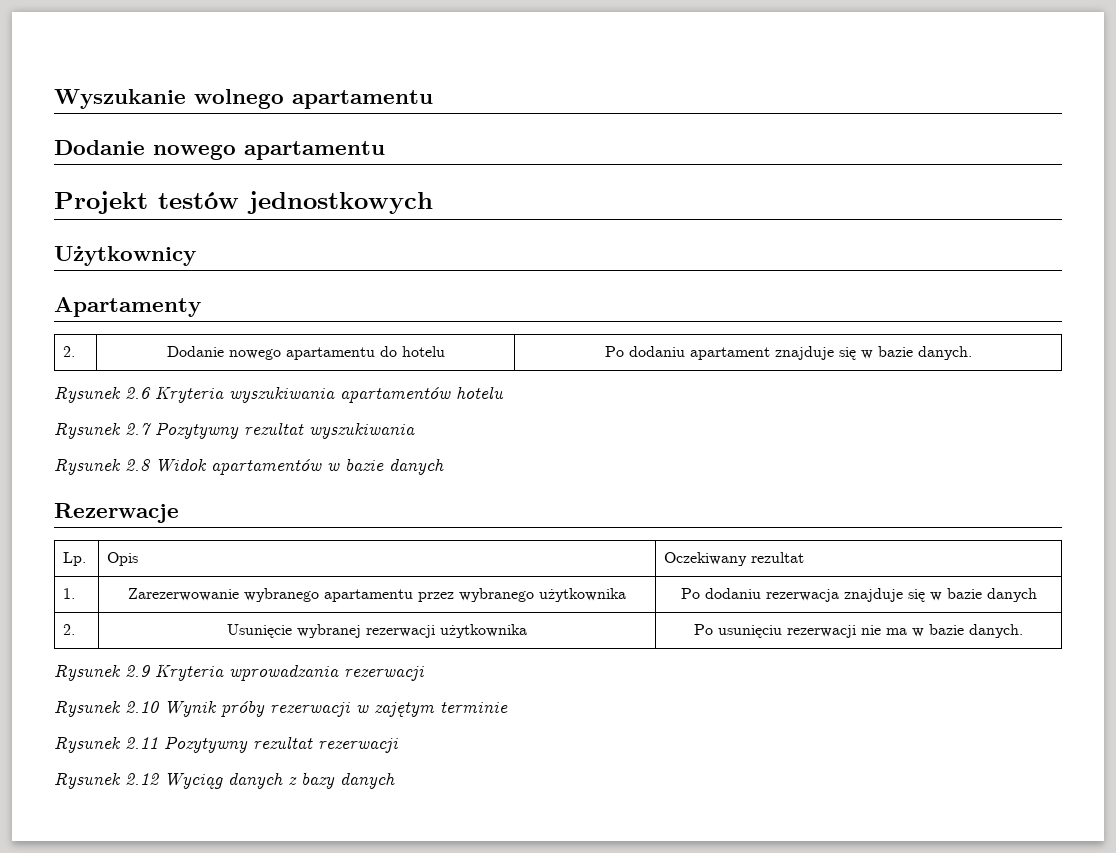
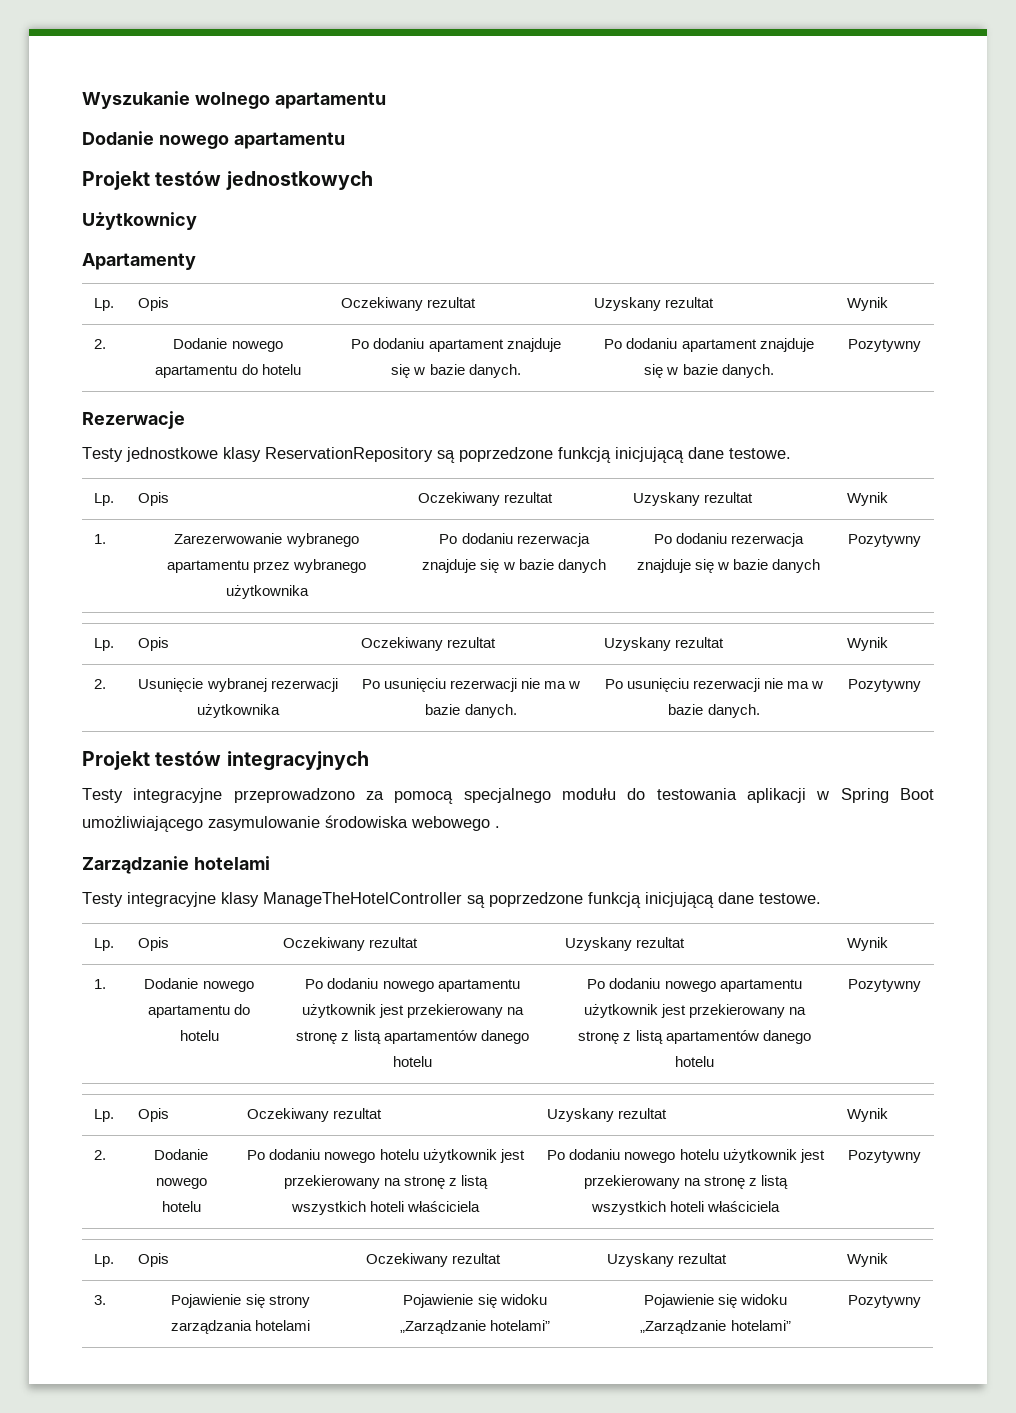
(201, 307) none -> [93,298,114,311] [137,297,169,311] [340,297,476,311] [593,297,714,311] [846,297,888,311] // Lp. | Opis | Oczekiwany rezultat | Uzyskany rezultat | Wynik
[54,386,504,403] [54,422,415,439] [54,458,444,475] [54,503,179,523] [62,552,86,566] [106,552,138,566] [663,552,804,566] // Rysunek 2.6 Kryteria wyszukiwania apartamentów hotelu // Rysunek 2.7 Pozytywny rezultat wyszukiwania // Rysunek 2.8 Widok apartamentów w bazie danych // Rezerwacje // Lp. | Opis | Oczekiwany rezultat -> [604,338,814,352] [644,364,774,378] [848,339,921,352] [82,411,185,429] [82,447,791,463] [93,493,114,506] [137,492,169,506] [417,492,553,506] [632,492,753,506] [846,492,888,506] | Po dodaniu apartament znajduje się w bazie danych. | Pozytywny // Rezerwacje // Testy jednostkowe klasy ReservationRepository są poprzedzone funkcją inicjującą dane testowe. // Lp. | Opis | Oczekiwany rezultat | Uzyskany rezultat | Wynik
(1037, 595) none -> [653,533,805,547] [636,559,821,573] [848,534,921,547] [93,638,114,651] [137,637,169,651] [360,637,496,651] [603,637,724,651] [846,637,888,651] | Po dodaniu rezerwacja znajduje się w bazie danych | Pozytywny // Lp. | Opis | Oczekiwany rezultat | Uzyskany rezultat | Wynik
[54,664,424,681] [54,700,508,717] [54,736,398,753] [54,772,395,789] // Rysunek 2.9 Kryteria wprowadzania rezerwacji // Rysunek 2.10 Wynik próby rezerwacji w zajętym terminie // Rysunek 2.11 Pozytywny rezultat rezerwacji // Rysunek 2.12 Wyciąg danych z bazy danych -> [604,678,824,692] [668,704,760,718] [848,679,921,692] [82,751,369,771] [82,788,935,804] [82,815,500,832] [82,856,270,874] [82,892,821,908] [93,938,114,951] [137,937,169,951] [282,937,418,951] [564,937,685,951] [846,937,888,951] [93,979,106,989] [144,978,254,992] [147,1004,251,1018] [179,1030,219,1041] [305,978,520,992] [301,1004,525,1018] [296,1030,529,1044] [393,1056,432,1067] [587,978,802,992] [583,1004,807,1018] [578,1030,811,1044] [675,1056,714,1067] [848,979,921,992] [93,1109,114,1122] [137,1108,169,1122] [246,1108,382,1122] [546,1108,667,1122] [846,1108,888,1122] [93,1150,106,1160] [154,1149,208,1160] [155,1178,207,1189] [161,1201,201,1212] [247,1149,525,1163] [283,1175,489,1189] [290,1201,481,1215] [547,1149,825,1163] [583,1175,789,1189] [590,1201,781,1215] [848,1150,921,1163] [93,1254,114,1267] [137,1253,169,1267] [365,1253,501,1267] [606,1253,727,1267] [846,1253,888,1267] [93,1295,106,1305] [171,1294,310,1308] [170,1320,311,1334] [403,1294,547,1308] [399,1320,551,1334] [643,1294,788,1308] [640,1320,791,1334] [847,1295,921,1308] | Po usunięciu rezerwacji nie ma w bazie danych. | Pozytywny // Projekt testów integracyjnych // Testy integracyjne przeprowadzono za pomocą specjalnego modułu do testowania aplikacji w Spring Boot umożliwiającego zasymulowanie środowiska webowego . // Zarządzanie hotelami // Testy integracyjne klasy ManageTheHotelController są poprzedzone funkcją inicjującą dane testowe. // Lp. | Opis | Oczekiwany rezultat | Uzyskany rezultat | Wynik // 1. | Dodanie nowego apartamentu do hotelu | Po dodaniu nowego apartamentu użytkownik jest przekierowany na stronę z listą apartamentów danego hotelu | Po dodaniu nowego apartamentu użytkownik jest przekierowany na stronę z listą apartamentów danego hotelu | Pozytywny // Lp. | Opis | Oczekiwany rezultat | Uzyskany rezultat | Wynik // 2. | Dodanie nowego hotelu | Po dodaniu nowego hotelu użytkownik jest przekierowany na stronę z listą wszystkich hoteli właściciela | Po dodaniu nowego hotelu użytkownik jest przekierowany na stronę z listą wszystkich hoteli właściciela | Pozytywny // Lp. | Opis | Oczekiwany rezultat | Uzyskany rezultat | Wynik // 3. | Pojawienie się strony zarządzania hotelami | Pojawienie się widoku „Zarządzanie hotelami” | Pojawienie się widoku „Zarządzanie hotelami” | Pozytywny

